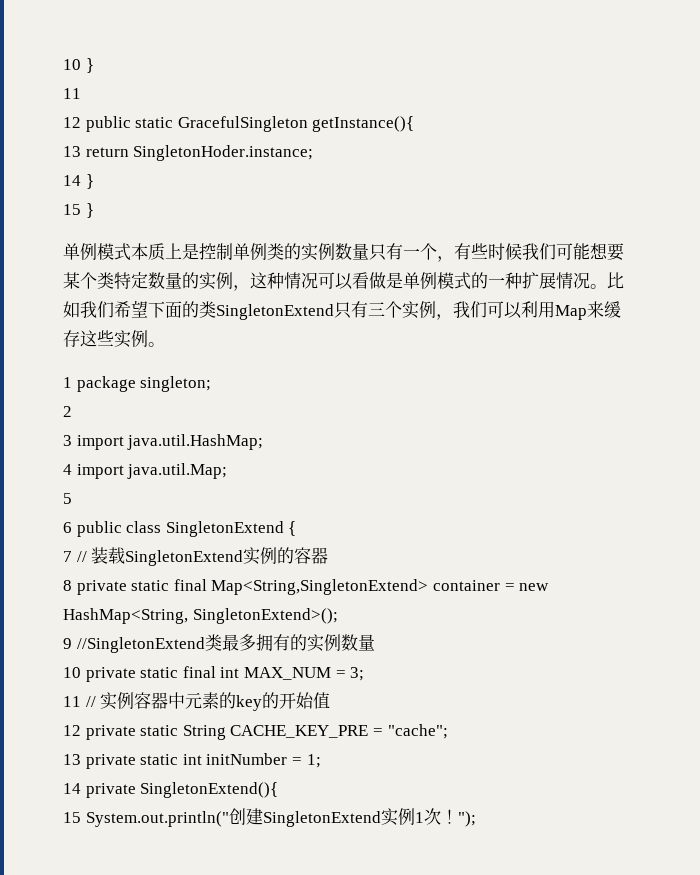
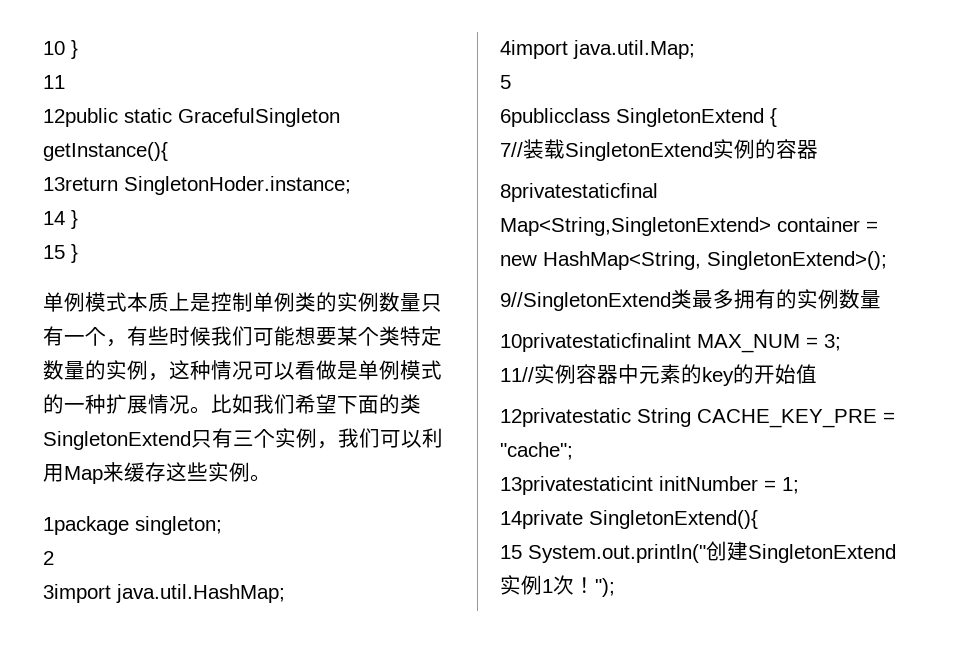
[63,116,131,132] 12 public -> [43,108,118,127] 12public
[63,146,129,157] 13 return -> [43,177,118,191] 13return
[63,376,136,392] 1 package -> [43,516,129,535] 1package
[63,435,124,450] 3 import -> [43,584,111,603] 3import
[63,464,124,479] 4 import -> [500,40,568,59] 4import
[63,521,162,537] 6 public class -> [500,108,610,127] 6publicclass
[63,551,87,562] 7 // -> [500,142,523,157] 7//
[63,579,207,595] 8 private static final -> [500,183,658,202] 8privatestaticfinal
[63,637,205,653] 9 //SingletonExtend -> [500,292,671,311] 9//SingletonExtend
[63,666,240,682] 10 private static final int -> [500,333,691,352] 10privatestaticfinalint
[63,696,96,707] 11 // -> [500,367,534,382] 11//
[63,725,179,740] 12 private static -> [500,408,631,427] 12privatestatic
[63,754,202,769] 13 private static int -> [500,476,653,495] 13privatestaticint
[63,783,136,798] 14 private -> [500,510,583,529] 14private

